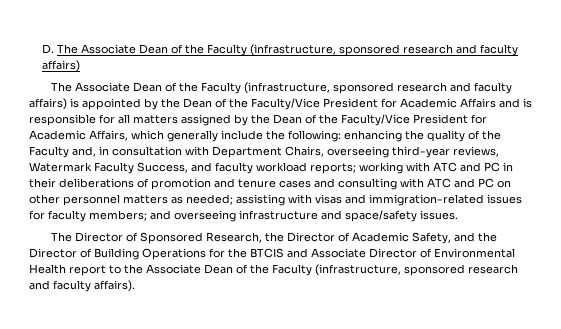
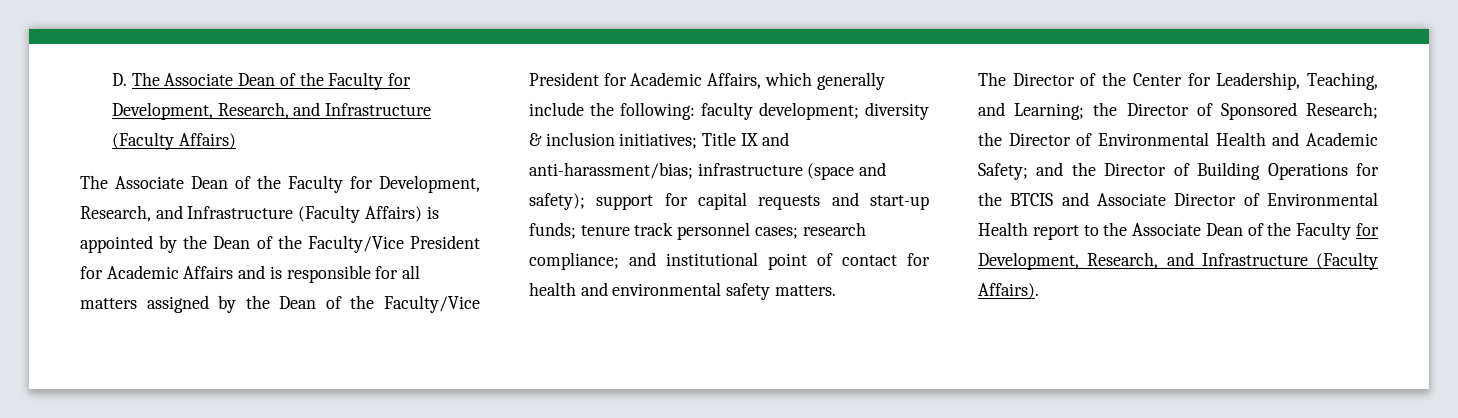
[249,44,518,56] [41,60,80,72] [51,82,513,94] [29,98,67,110] (infrastructure, sponsored research and faculty affairs) // The Associate Dean of the Faculty (infrastructure, sponsored research and faculty affairs) -> [388,73,412,86] [111,102,432,120] [111,132,236,150] [80,175,480,193] [80,205,422,223] for Development, Research, and Infrastructure (Faculty Affairs) // The Associate Dean of the Faculty for Development, Research, and Infrastructure (Faculty Affairs)
[344,130,501,142] [29,146,499,158] [29,162,513,174] [29,178,511,190] [29,194,522,206] [29,210,458,222] [51,232,452,244] enhancing the quality of the Faculty and, in consultation with Department Chairs, overseeing third-year reviews, Watermark Faculty Success, and faculty workload reports; working with ATC and PC in their deliberations of promotion and tenure cases and consulting with ATC and PC on other personnel matters as needed; assisting with visas and immigration-related issues for faculty members; and overseeing infrastructure and space/safety issues. // The Director of Sponsored Research, the Director of Academic Safety, -> [701,102,929,120] [529,132,789,149] [529,162,887,180] [529,192,929,210] [529,222,866,240] [529,252,930,270] [529,282,836,300] [978,72,1378,90] [978,102,1378,120] [978,132,1378,146] [978,163,1028,180] faculty development; diversity & inclusion initiatives; Title IX and anti-harassment/bias; infrastructure (space and safety); support for capital requests and start-up funds; tenure track personnel cases; research compliance; and institutional point of contact for health and environmental safety matters. // The Director of the Center for Leadership, Teaching, and Learning; the Director of Sponsored Research; the Director of Environmental Health and Academic Safety;
[315,264,518,276] [29,280,135,292] (infrastructure, sponsored research and faculty affairs). -> [1356,223,1379,236] [978,252,1378,270] [978,283,1039,299] for Development, Research, and Infrastructure (Faculty Affairs).

